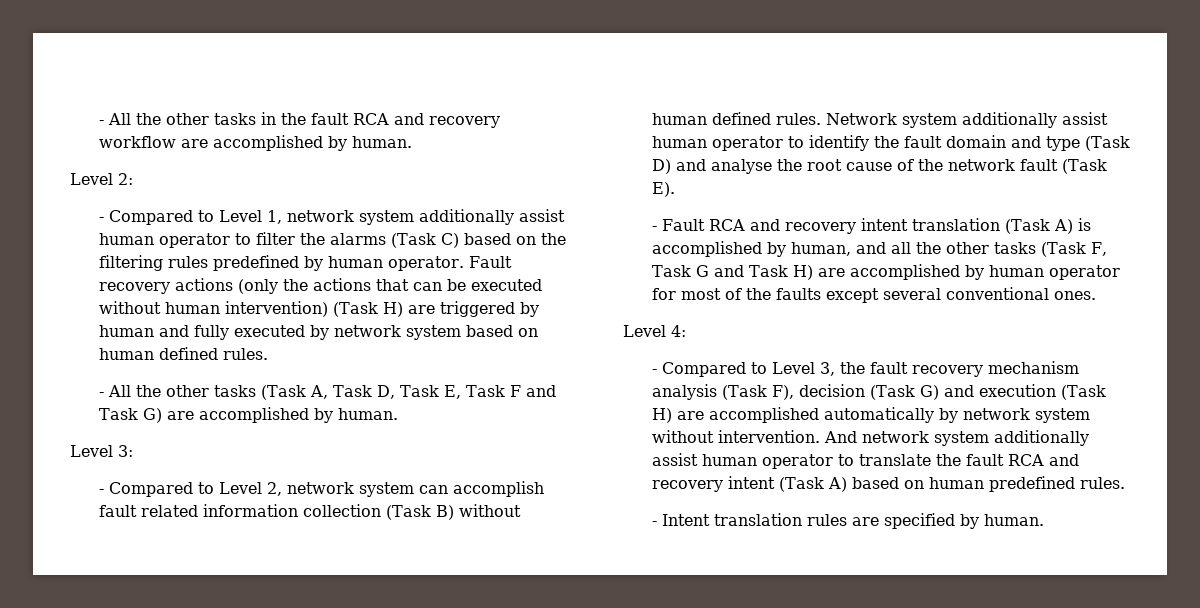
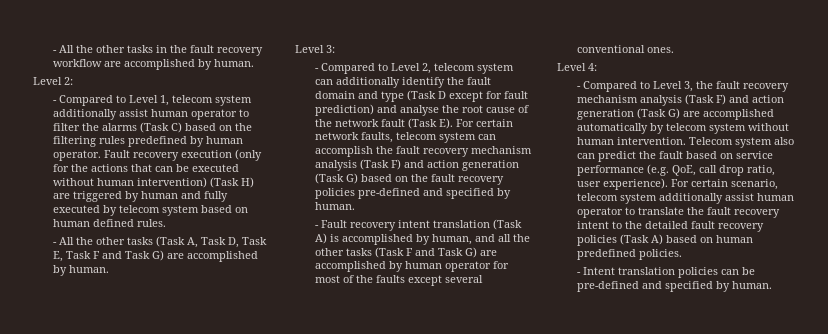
[352,113,424,125] RCA and -> (215, 49) none
[286,210,354,222] network -> [172,95,214,103] telecom
[174,278,278,294] actions (only -> [181,149,263,161] [53,164,70,172] execution (only for
[333,325,401,337] network -> [119,205,161,213] telecom
[286,481,544,497] [98,504,521,520] [651,112,1108,128] [651,136,804,151] network system can accomplish fault related information collection (Task B) without human defined rules. Network system additionally assist human operator to -> [434,63,515,74] [315,77,401,88] telecom system can additionally
[651,159,671,174] D) -> [438,91,529,102] [315,104,375,116] D except for fault prediction)
(675, 189) none -> [456,119,514,127] [315,132,497,143] [315,146,533,157] [315,159,520,171] [315,173,505,185] [315,188,512,199] [315,202,356,210] For certain network faults, telecom system can accomplish the fault recovery mechanism analysis (Task F) and action generation (Task G) based on the fault recovery policies pre-defined and specified by human.
[708,219,780,231] RCA and -> (348, 224) none
[1090,242,1107,256] [651,265,813,280] F, Task G and Task H) -> [406,247,478,258] F and Task G)
[771,384,1106,400] [651,408,672,423] F), decision (Task G) and execution (Task H) -> [716,94,785,105] [577,108,681,120] F) and action generation (Task G)
[962,408,1030,420] network -> [666,123,708,131] telecom
[717,430,929,443] intervention. And network -> [577,137,795,148] [577,151,774,162] [577,164,776,176] [577,178,779,190] [577,193,619,201] human intervention. Telecom system also can predict the fault based on service performance (e.g. QoE, call drop ratio, user experience). For certain scenario, telecom
[1007,454,1079,466] [651,476,775,492] RCA and recovery intent -> [734,209,781,218] [577,221,765,232] [577,235,618,246] recovery intent to the detailed fault recovery policies
[1079,477,1125,489] rules. -> [639,249,683,260] policies.
[806,514,879,526] rules are -> [678,267,756,278] [577,281,663,292] policies can be pre-defined and

